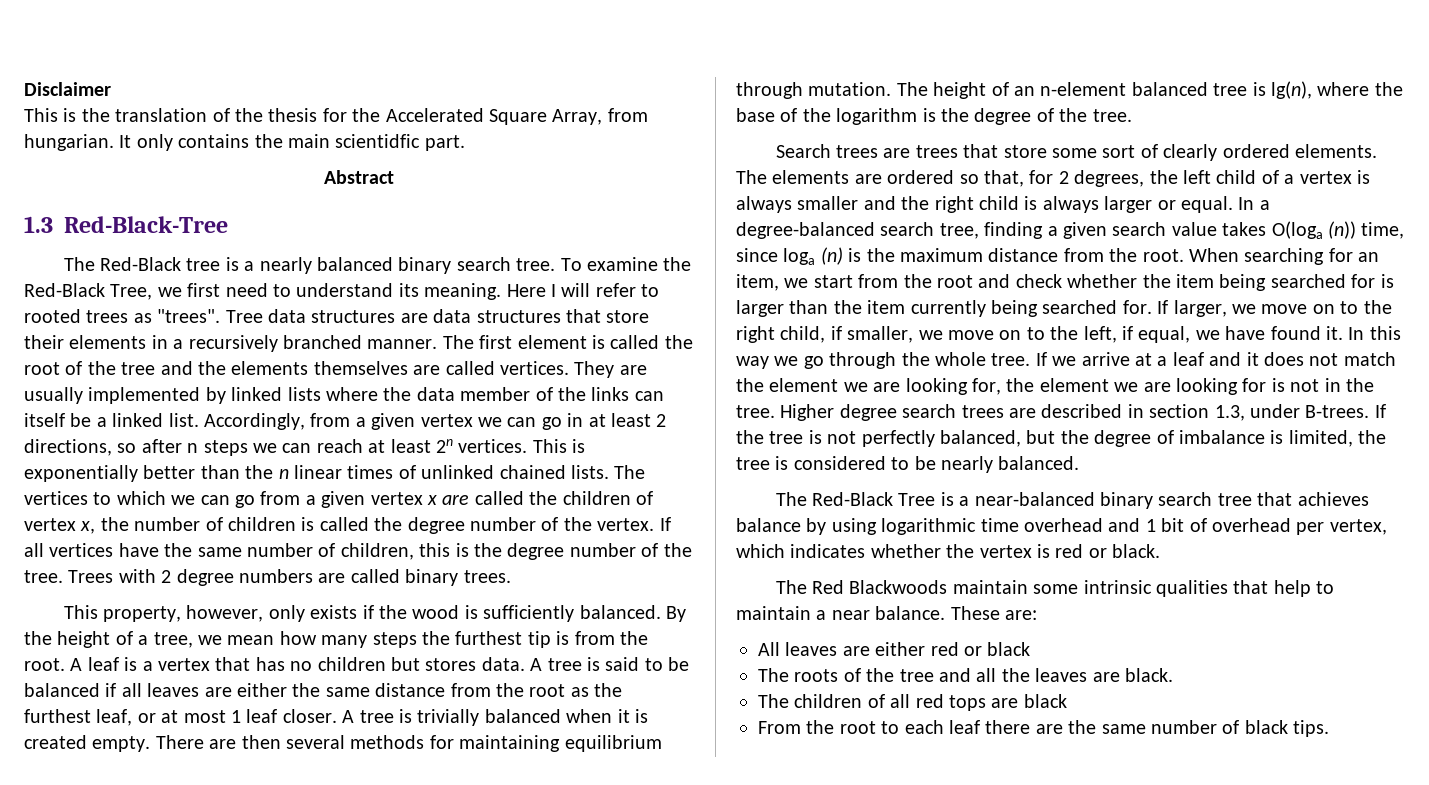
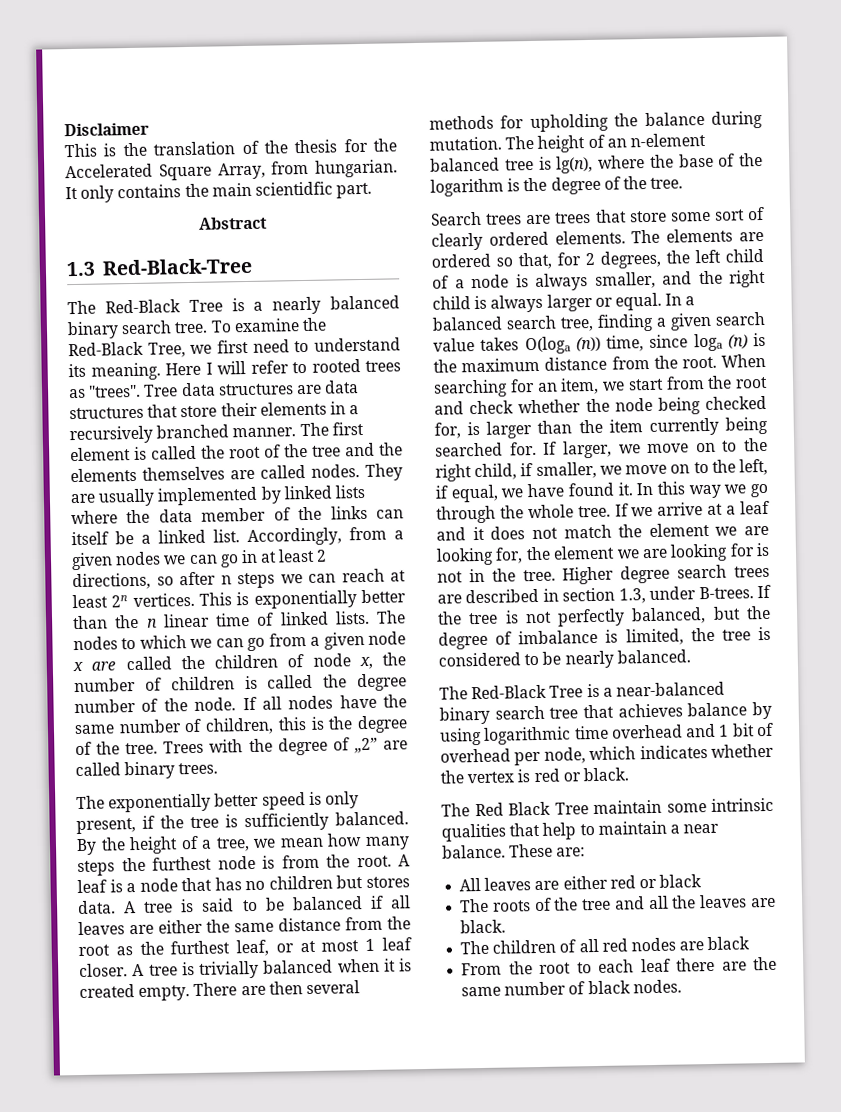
[186,258,221,271] tree -> [188,299,223,313] Tree
[499,361,569,375] vertices. -> [311,464,360,478] nodes.
[420,414,473,427] vertex -> [115,551,162,566] nodes
[347,465,566,479] times of unlinked chained -> [215,611,329,627] time of linked
[24,491,88,505] vertices -> [73,636,118,651] nodes
[370,492,423,505] vertex -> [368,631,407,645] node
[24,518,76,531] vertex -> [312,653,351,667] node
[597,518,655,531] vertex. -> [194,697,237,711] node.
[49,543,114,557] vertices -> [288,695,334,710] nodes
[569,543,636,557] number -> (409, 724) none
[161,569,313,586] 2 degree numbers -> [248,737,378,756] the degree of „2”
[63,605,358,622] This property, however, only exists -> [76,791,359,813] [76,818,136,835] The exponentially better speed is only present,
[412,605,460,619] wood -> [190,816,219,829] tree
[527,631,551,648] tip -> [217,855,256,870] node
[158,658,211,671] vertex -> [139,878,178,892] node
[459,735,662,752] [736,82,803,99] maintaining equilibrium through -> [529,110,763,133] upholding the balance during
[1299,170,1370,184] [736,196,859,213] vertex is always smaller -> [471,271,656,291] node is always smaller,
[736,222,875,239] degree-balanced -> [432,316,503,331] balanced
[1176,274,1376,291] item being searched for -> [614,395,767,415] [434,422,461,439] node being checked for,
[1329,519,1387,535] vertex, -> [543,747,586,764] node,
[849,580,948,594] Blackwoods -> [508,801,589,816] Black Tree
[949,695,986,711] tops -> [630,937,676,952] nodes
[1293,720,1330,737] tips. -> [632,979,682,994] nodes.

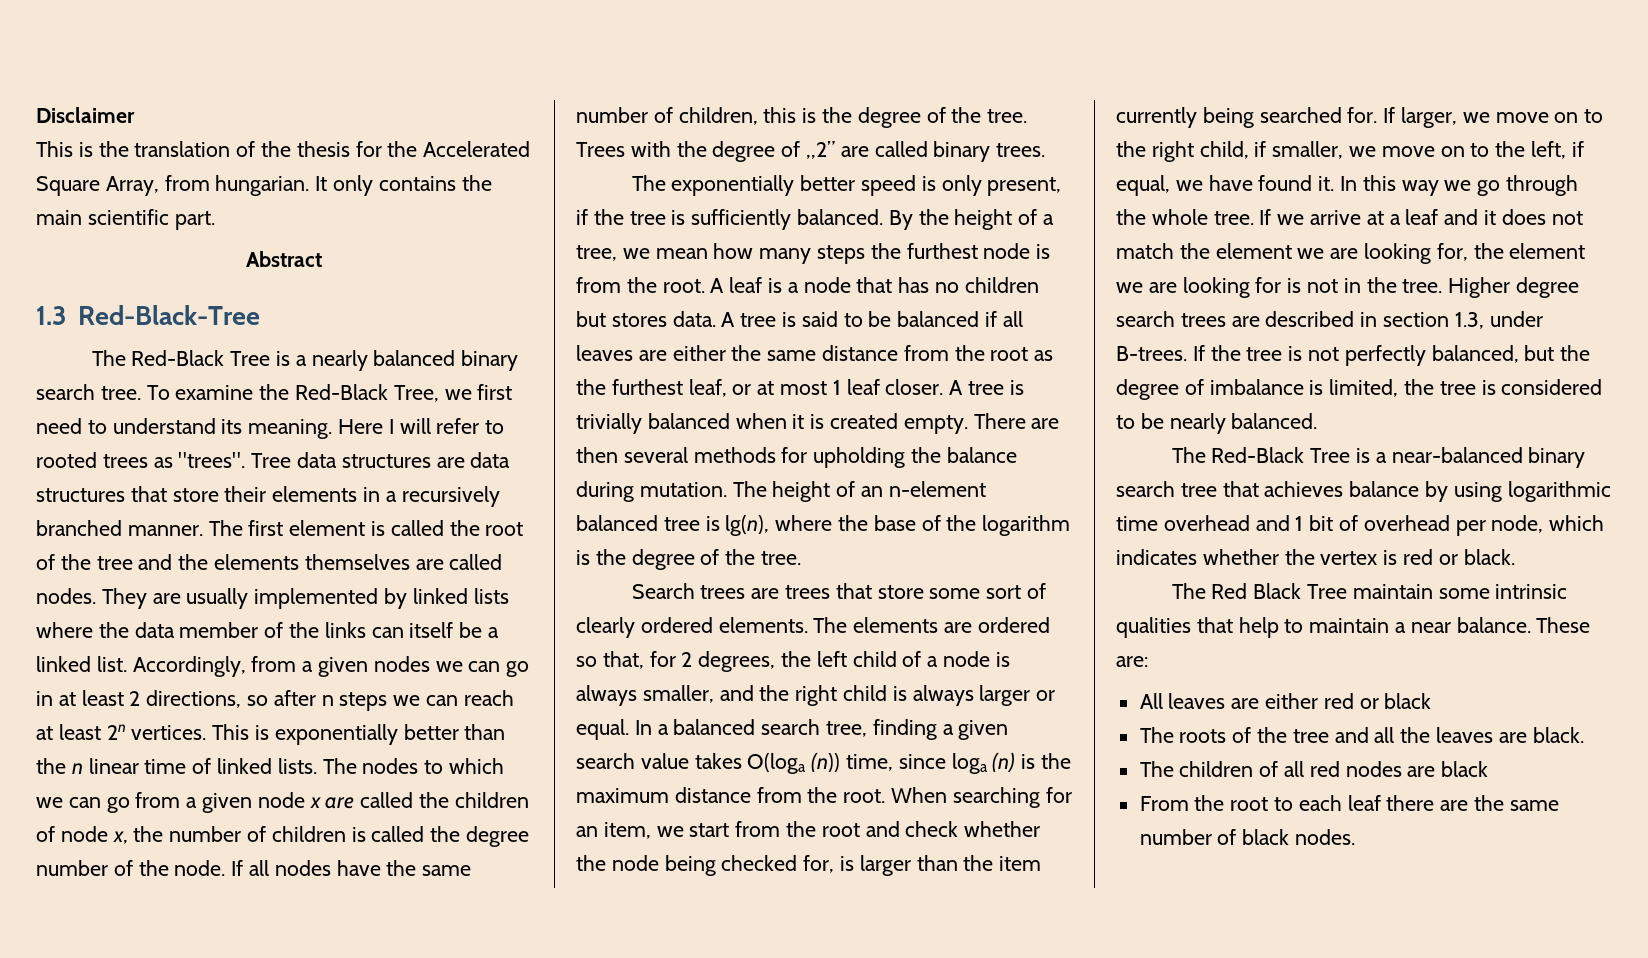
[254,181,333,196] scientidfic -> [87,209,169,225] scientific

